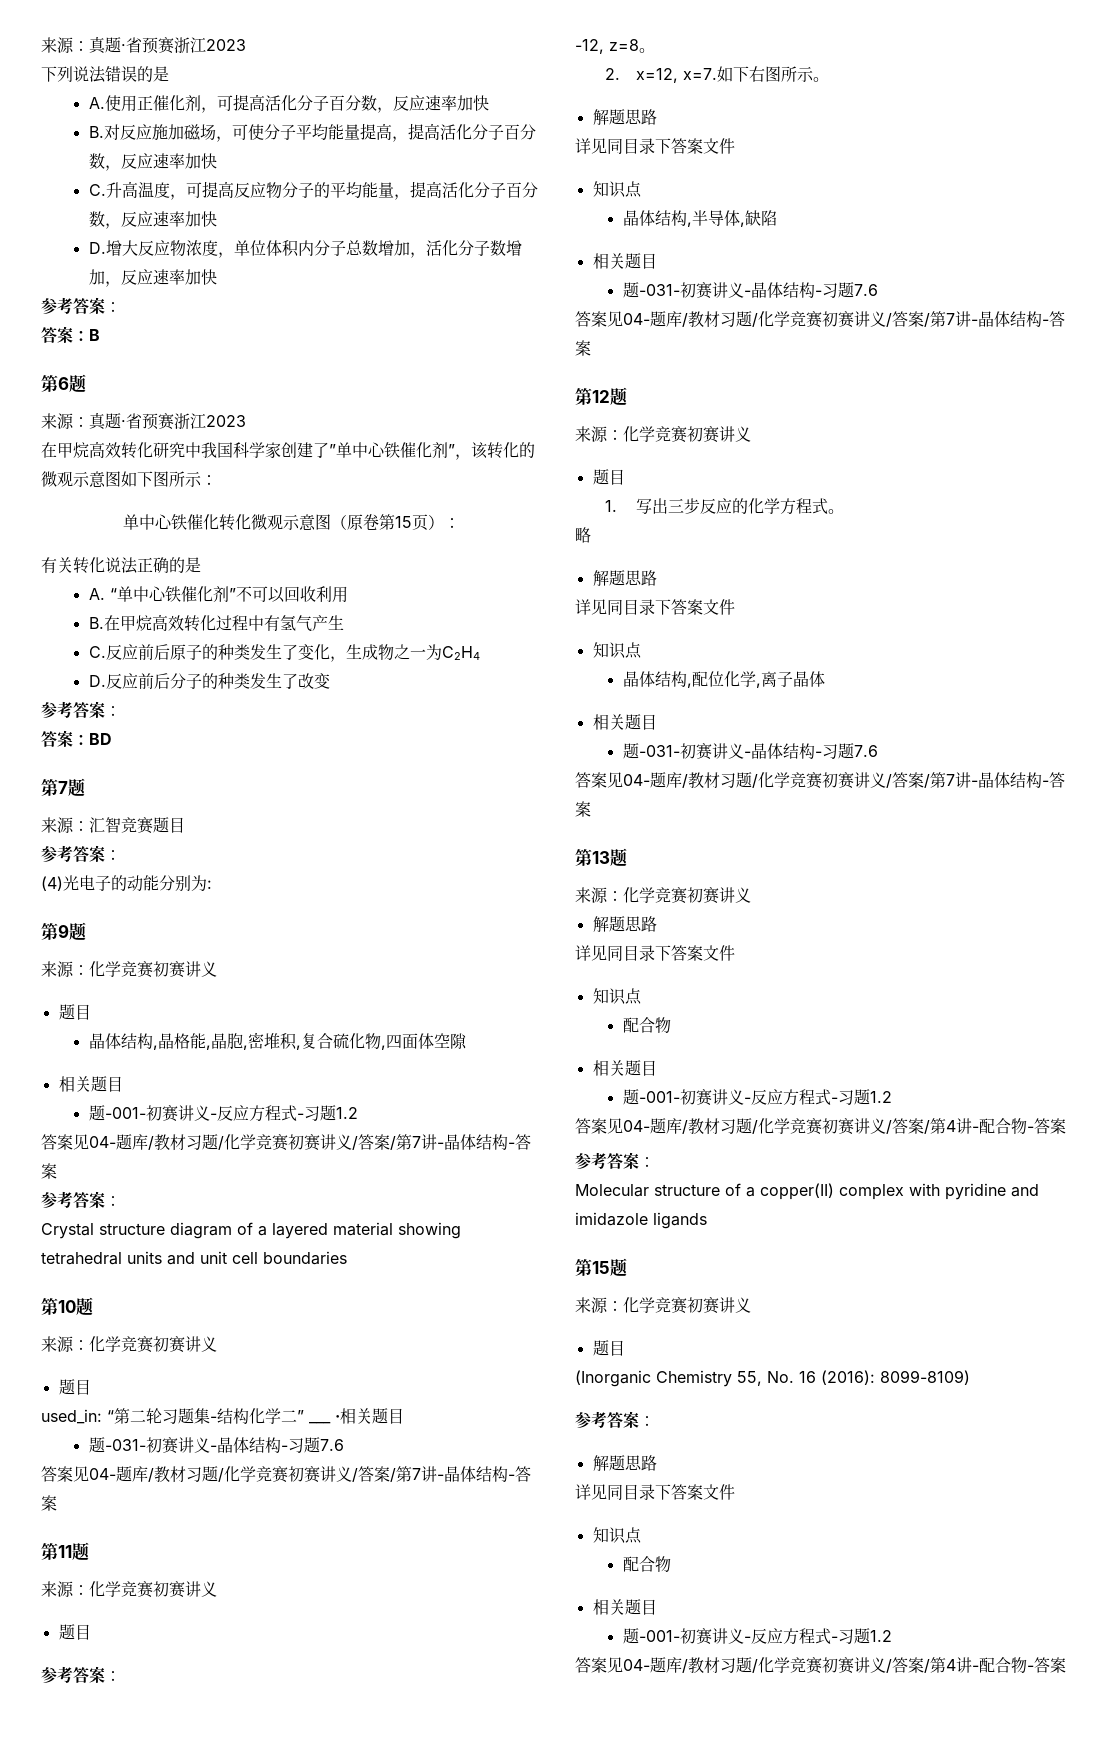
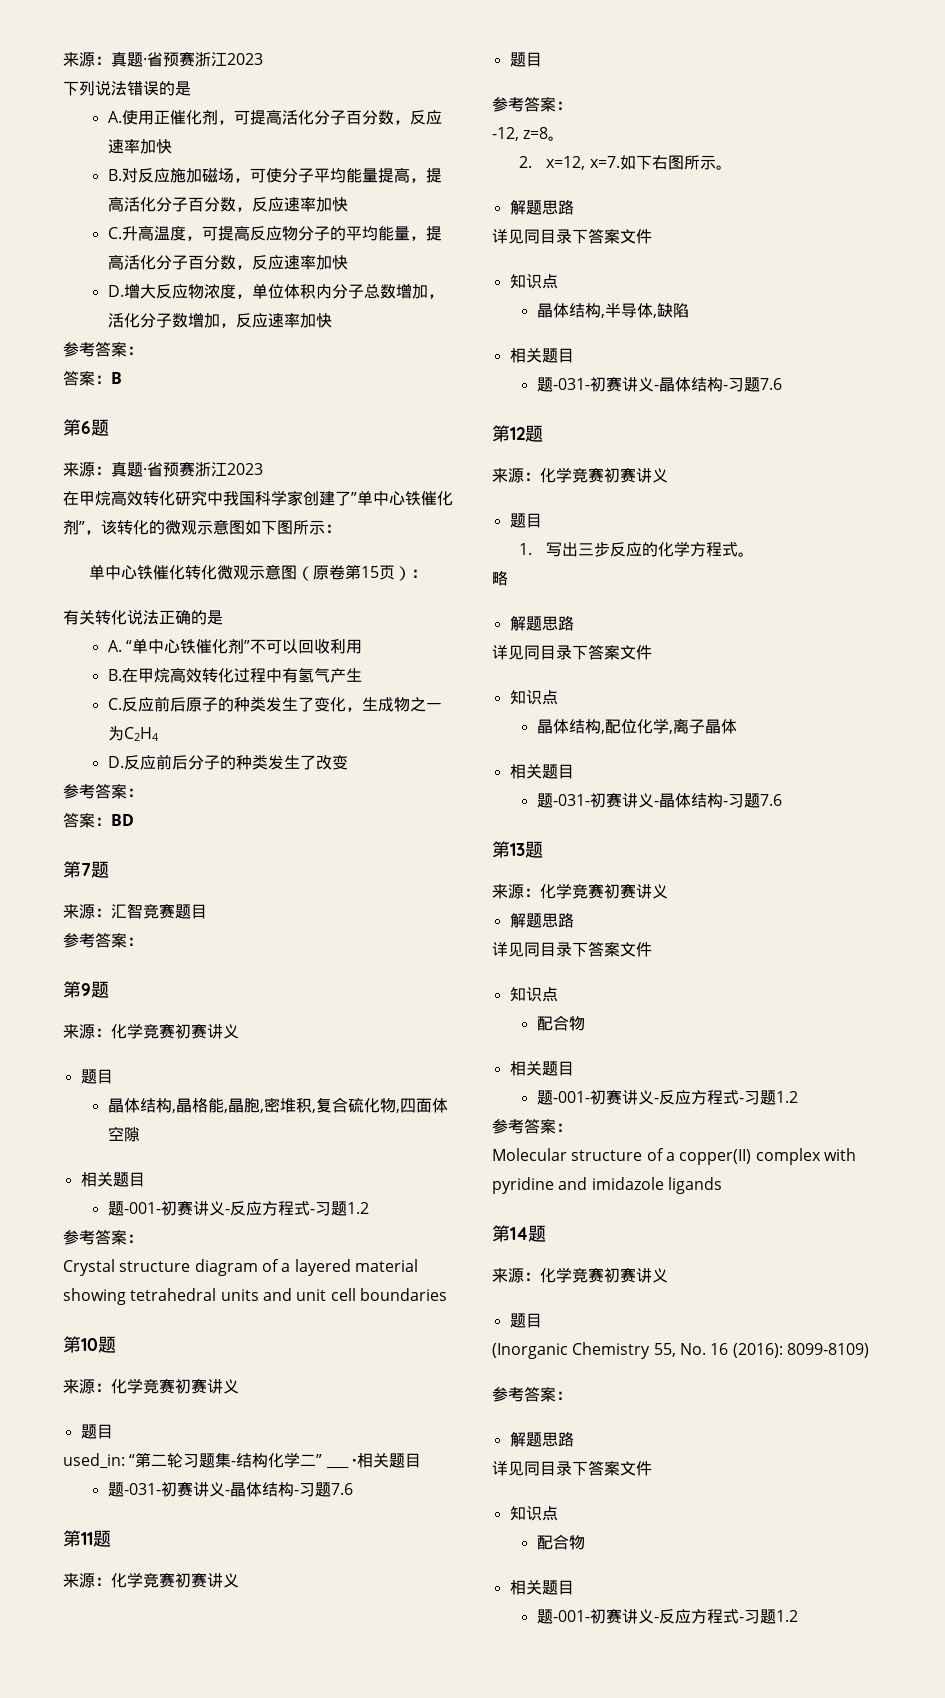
[41,875,212,892] // (4)光电子的动能分别为: -> (143, 941) none
[41,1134,531,1151] [41,1163,57,1179] // 答案见04-题库/教材习题/化学竞赛初赛讲义/答案/第7讲-晶体结构-答案 -> (369, 1208) none
[41,1466,531,1483] [41,1495,57,1511] // 答案见04-题库/教材习题/化学竞赛初赛讲义/答案/第7讲-晶体结构-答案 -> (353, 1489) none
[575,311,1065,328] [575,340,591,356] // 答案见04-题库/教材习题/化学竞赛初赛讲义/答案/第7讲-晶体结构-答案 -> (782, 384) none
[575,772,1065,789] [575,801,591,817] // 答案见04-题库/教材习题/化学竞赛初赛讲义/答案/第7讲-晶体结构-答案 -> (782, 800) none
[575,1118,1066,1135] // 答案见04-题库/教材习题/化学竞赛初赛讲义/答案/第4讲-配合物-答案 -> (798, 1097) none
[592,1261,610,1274] 15 -> [510,1227,528,1240] 14
[575,1657,1066,1674] // 答案见04-题库/教材习题/化学竞赛初赛讲义/答案/第4讲-配合物-答案 -> (798, 1616) none

